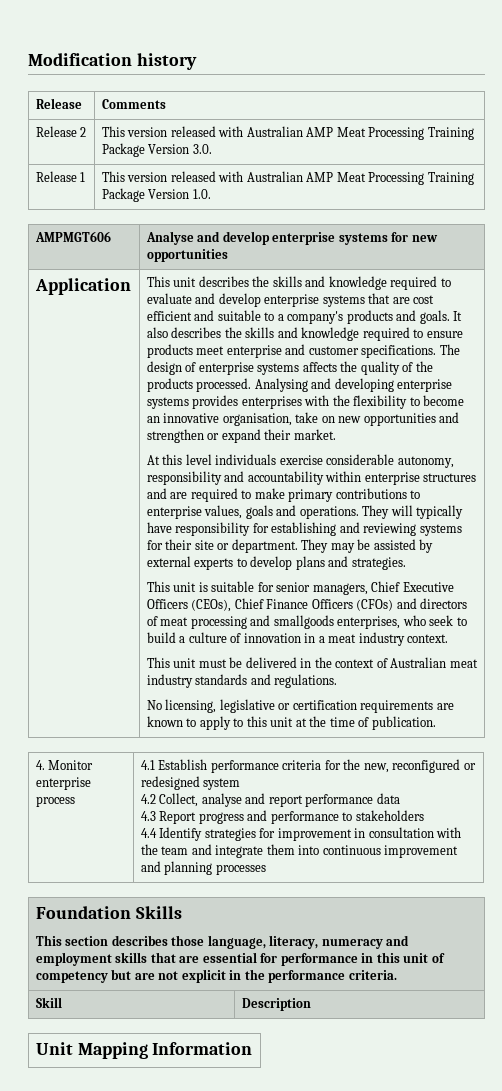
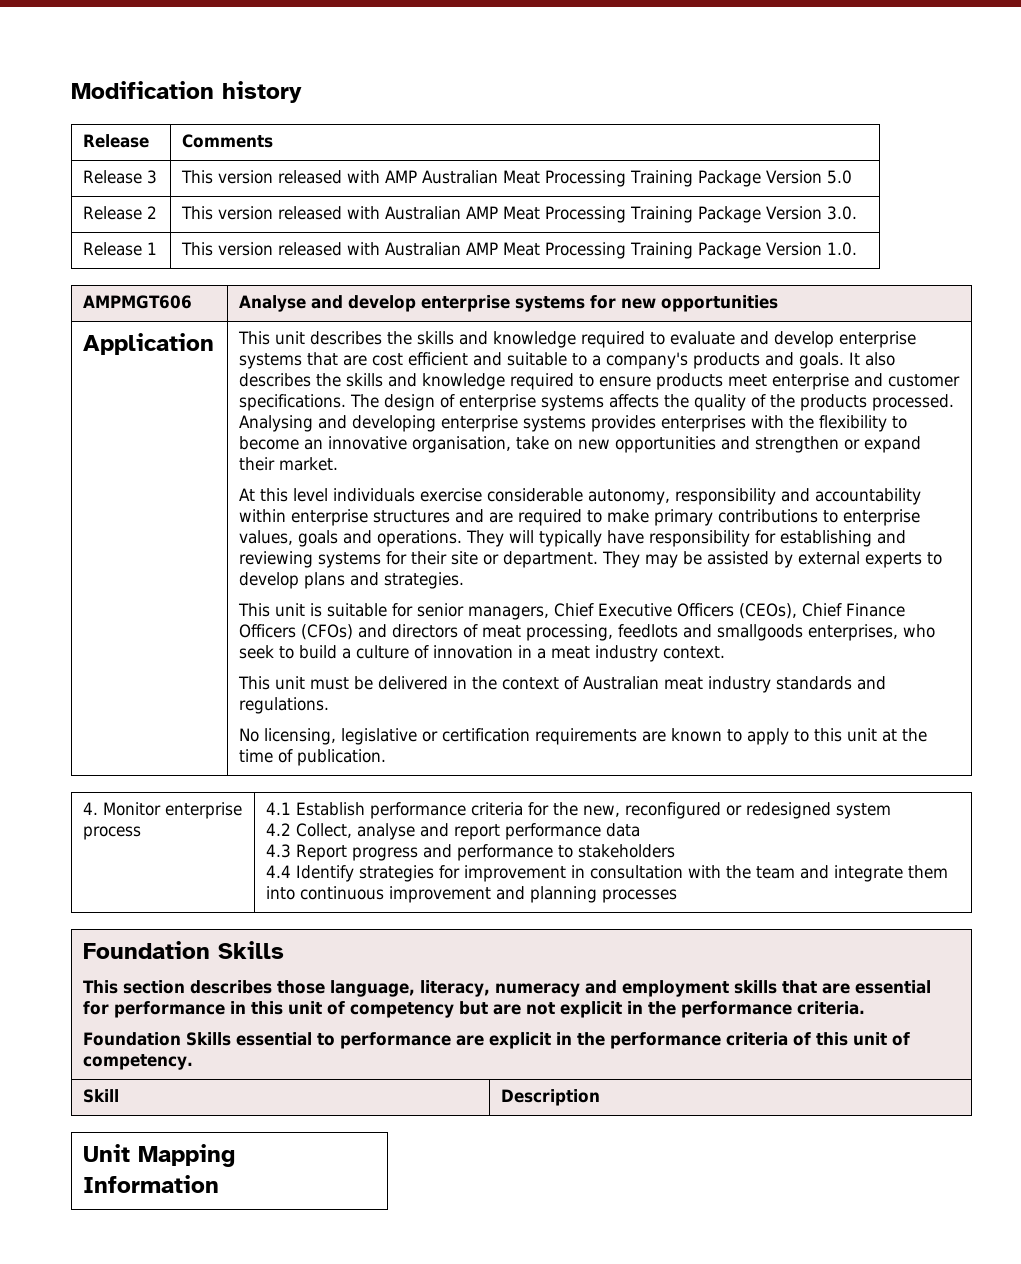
(166, 104) none -> [83,170,158,184] [181,170,852,187] // Release 3 | This version released with AMP Australian Meat Processing Training Package Version 5.0
[190,616,247,629] processing -> [526,624,679,641] processing, feedlots
(397, 975) none -> [83,1032,911,1049] [83,1054,194,1070] // Foundation Skills essential to performance are explicit in the performance criteria of this unit of competency.

